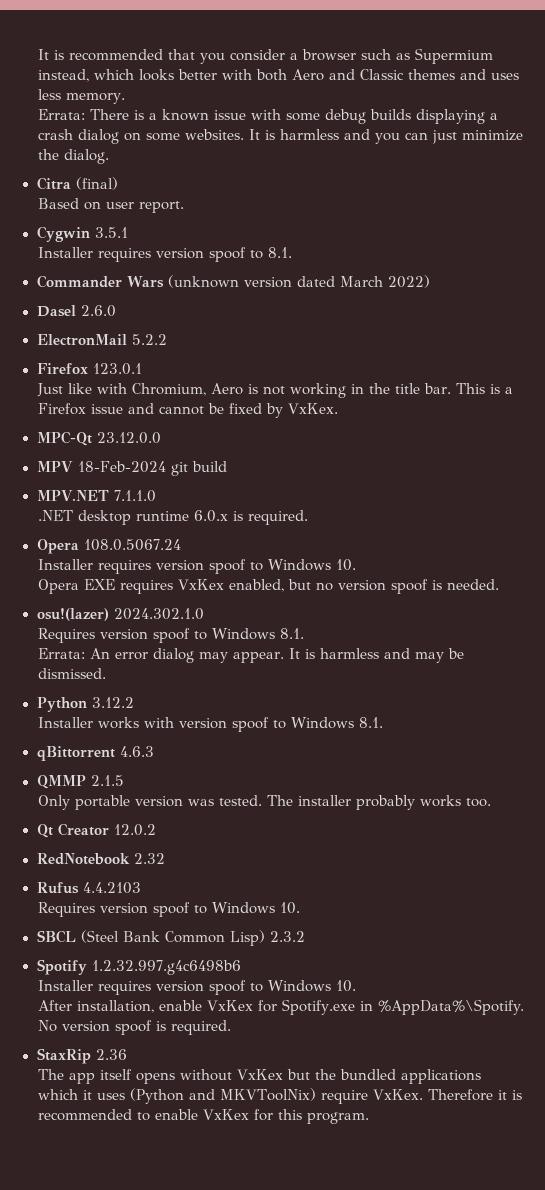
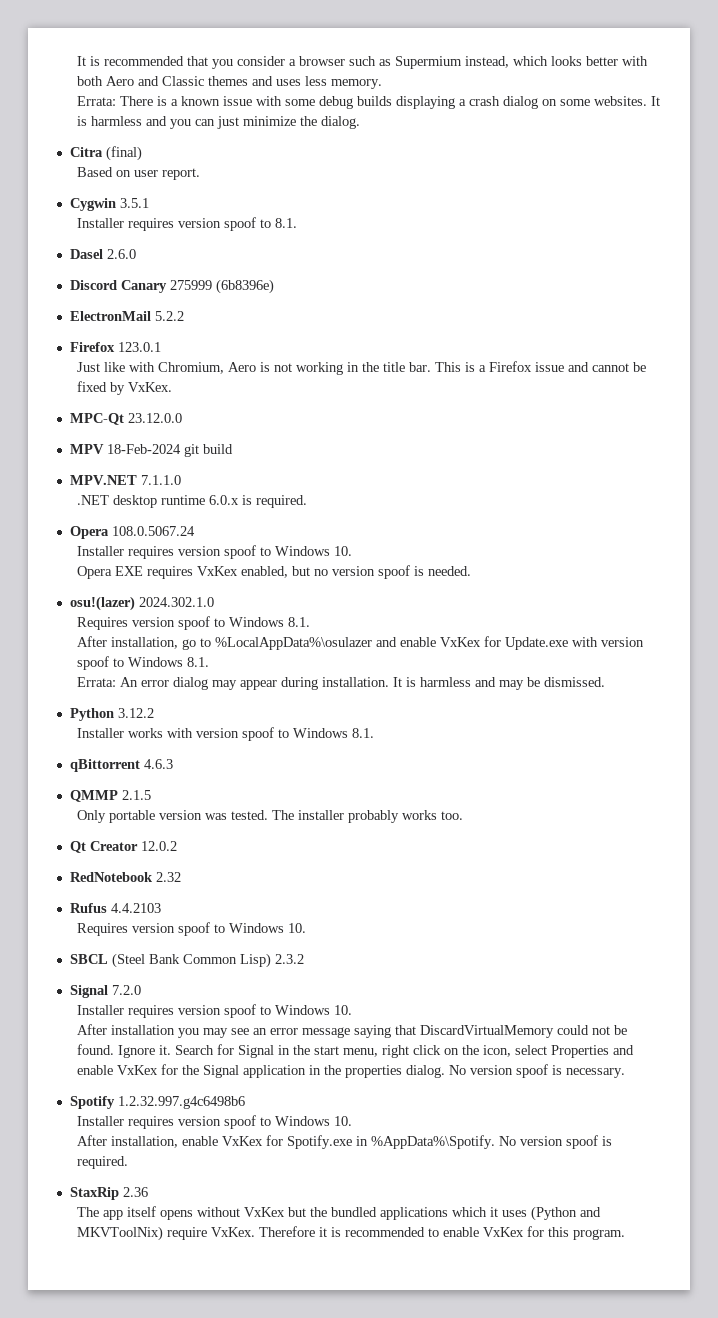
[36,275,431,288] [36,305,116,317] Commander Wars (unknown version dated March 2022) // Dasel 2.6.0 -> [69,249,136,259] [69,279,274,294] Dasel 2.6.0 // Discord Canary 275999 (6b8396e)
(304, 633) none -> [76,636,644,650] [76,656,209,670] // After installation, go to %LocalAppData%\osulazer and enable VxKex for Update.exe with version spoof to Windows 8.1.
[232,652,284,663] appear. -> [239,677,389,690] appear during installation.
(305, 936) none -> [69,985,141,998] [76,1004,352,1018] [76,1024,627,1038] [76,1044,634,1058] [76,1064,625,1078] // Signal 7.2.0 // Installer requires version spoof to Windows 10. // After installation you may see an error message saying that DiscardVirtualMemory could not be found. Ignore it. Search for Signal in the start menu, right click on the icon, select Properties and enable VxKex for the Signal application in the properties dialog. No version spoof is necessary.

